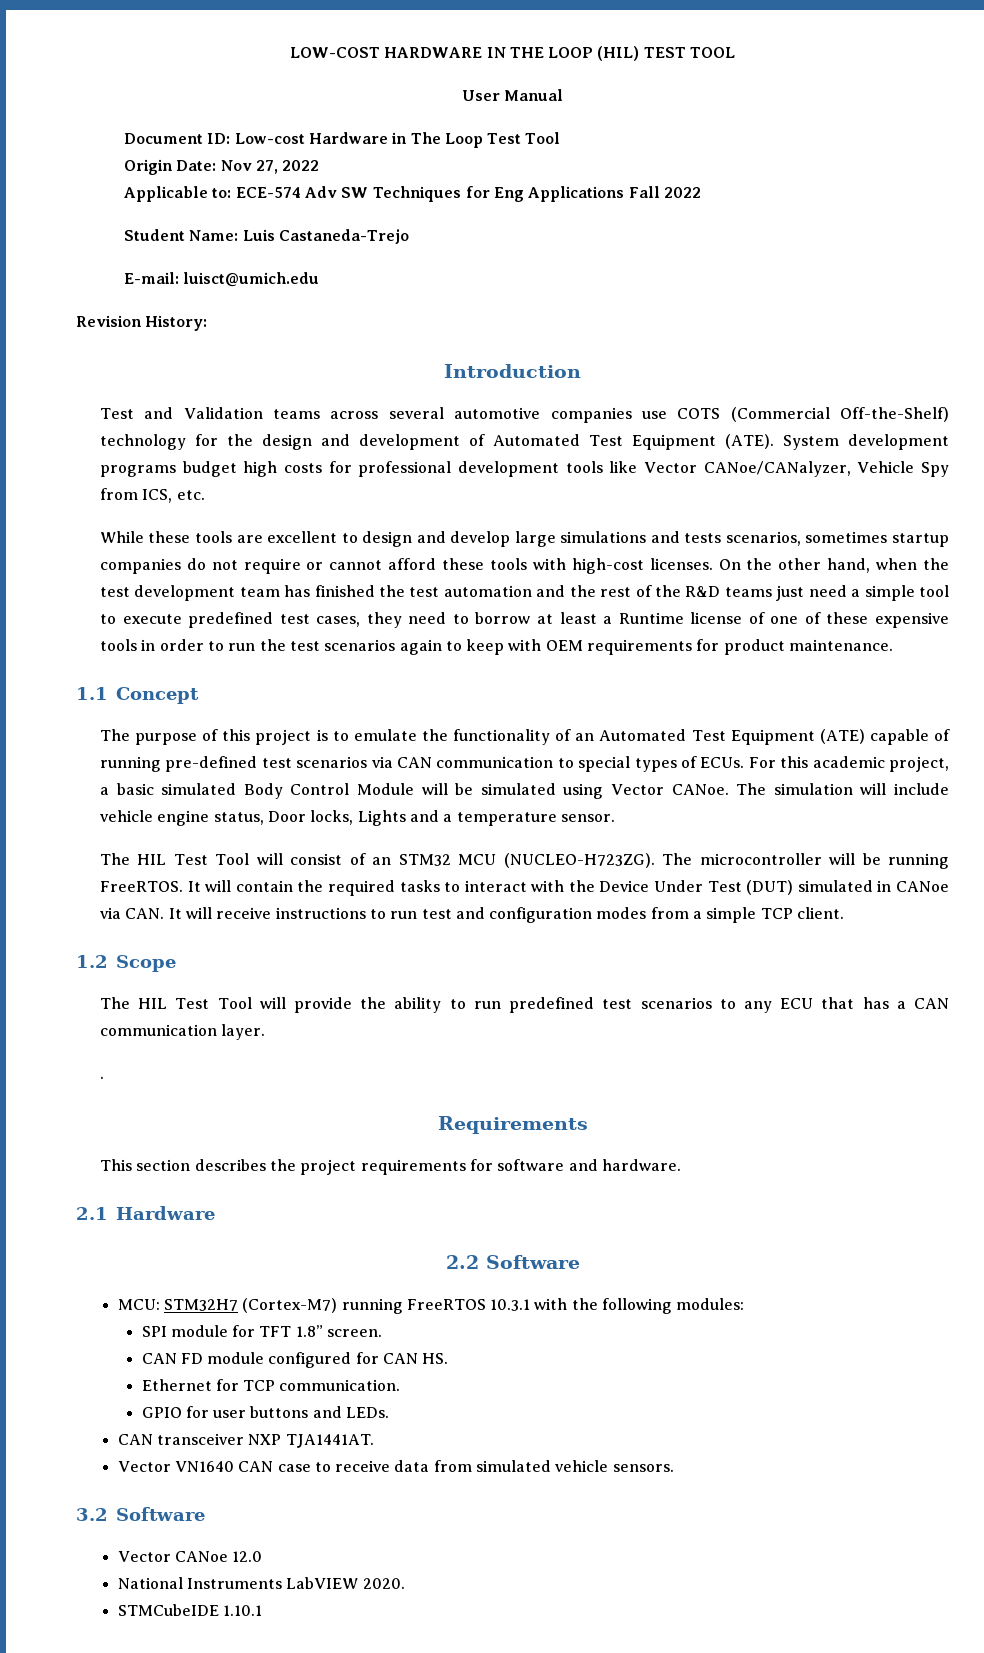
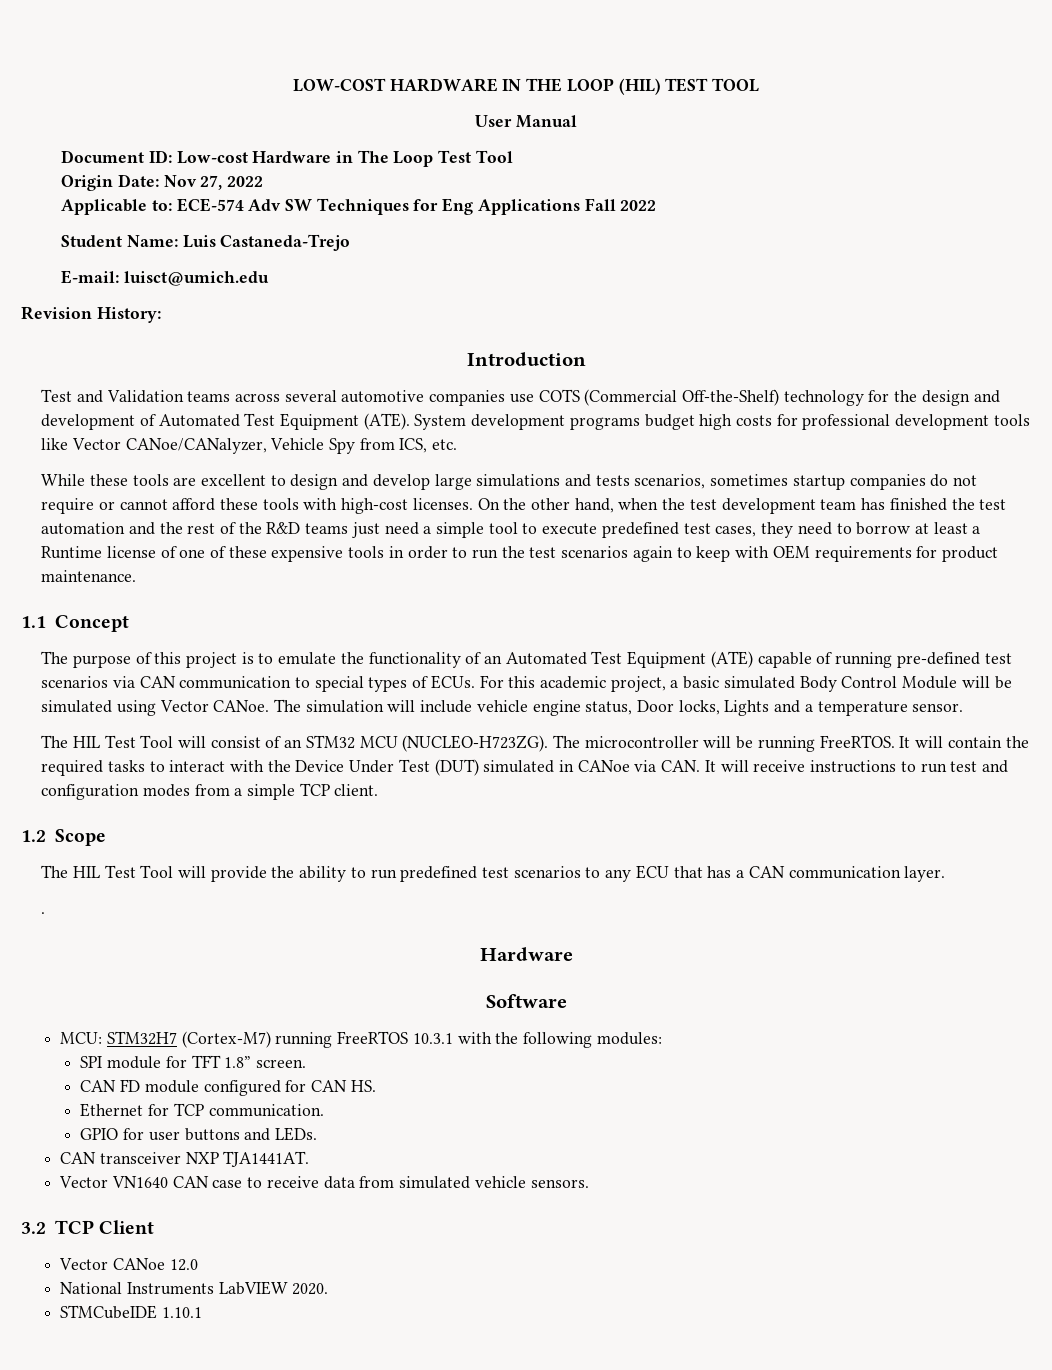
[437,1116,588,1134] [99,1159,681,1175] [76,1207,108,1220] Requirements // This section describes the project requirements for software and hardware. // 2.1 -> (46, 913) none
[445,1255,479,1269] 2.2 -> (573, 954) none
[116,1507,205,1521] Software -> [54,1220,155,1234] TCP Client

